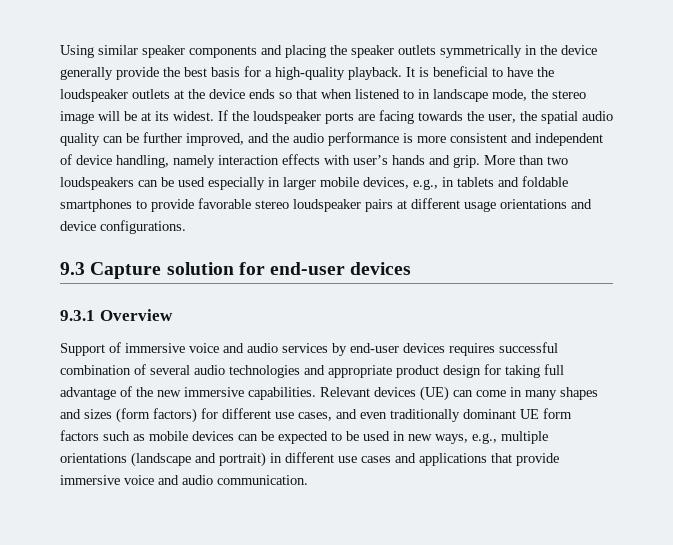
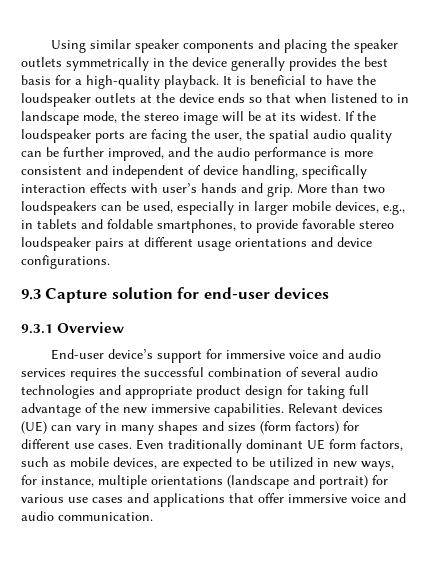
[116,67,159,80] provide -> [289,57,337,71] provides
[418,111,463,121] towards -> (187, 136) none
[173,155,215,168] namely -> [302,165,367,179] specifically
[178,177,205,187] used -> [143,201,173,213] used,
[60,199,132,212] smartphones -> [157,219,236,233] smartphones,
[60,342,121,356] Support of -> [50,349,222,363] End-user device’s support for
[332,343,495,356] by end-user devices requires -> [70,367,140,381] requires the
[476,390,506,397] come -> [76,425,101,435] vary
[298,409,387,421] cases, and even -> [98,439,164,450] cases. Even
[60,430,99,441] factors -> [360,439,403,451] factors,
[192,431,274,441] devices can be -> [113,457,179,469] devices, are
[363,431,390,441] used -> [269,457,313,468] utilized
[472,433,497,444] e.g., -> [21,475,94,487] for instance,
[270,452,334,463] in different -> [372,475,388,485] [21,494,64,503] for various
[516,453,559,466] provide -> [258,493,284,503] offer

